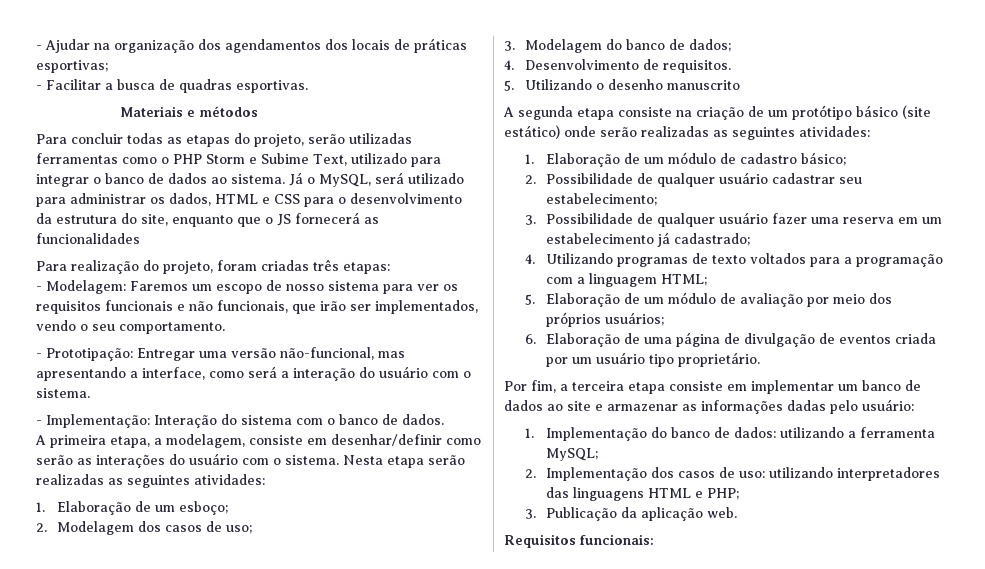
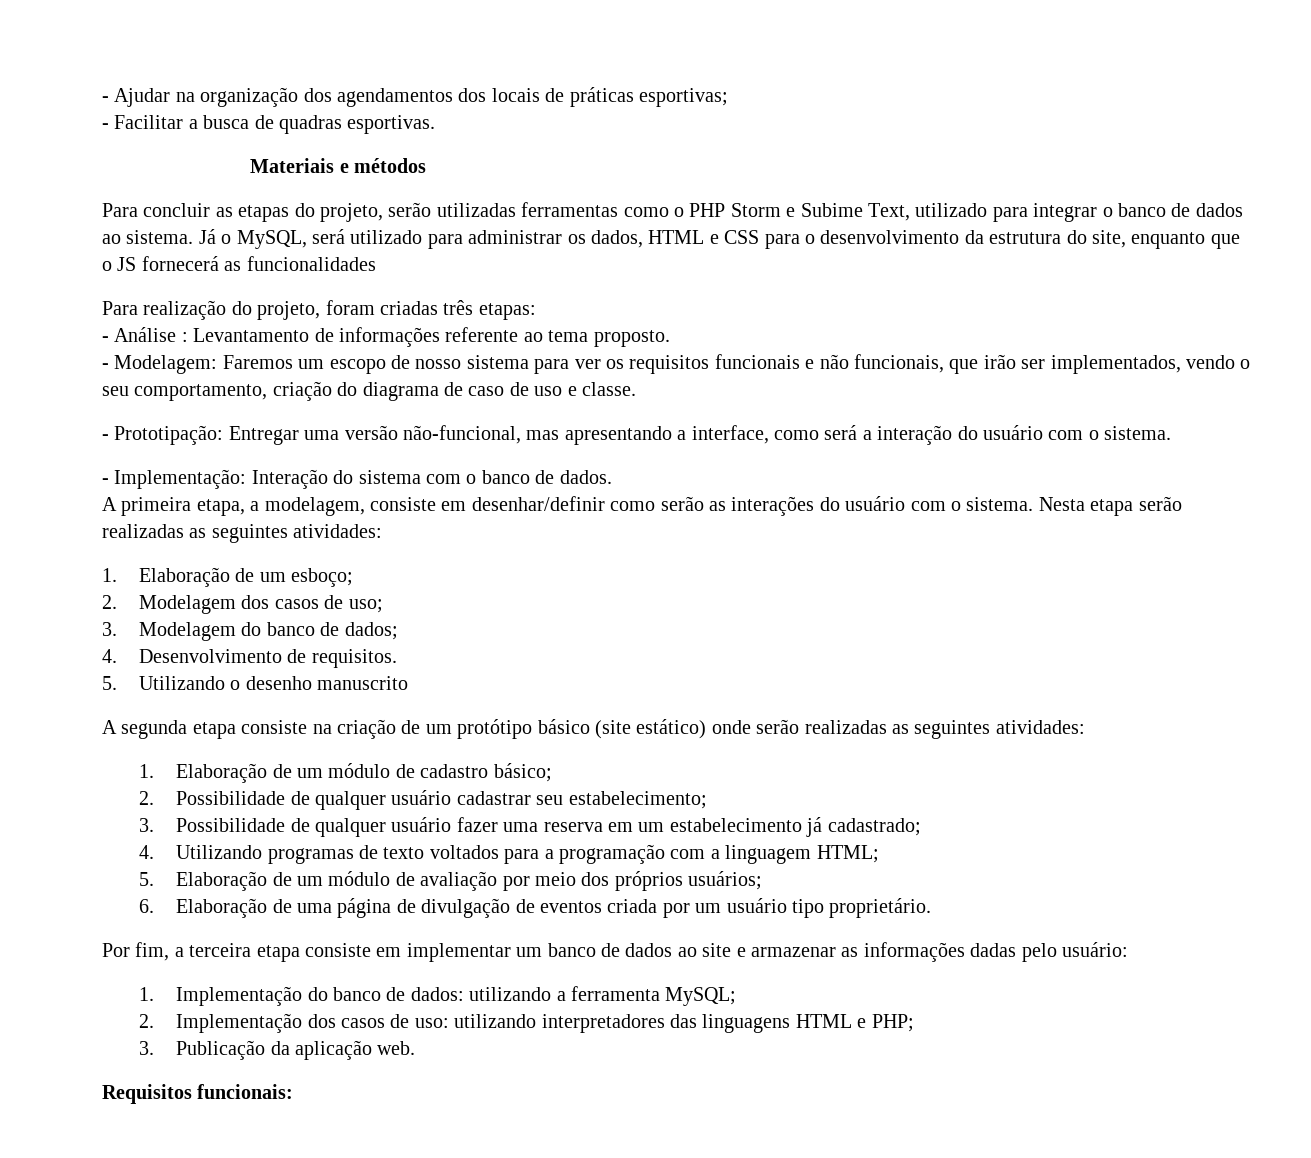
[127,133,163,144] todas -> (211, 210) none
(390, 268) none -> [102,327,670,347] // - Análise : Levantamento de informações referente ao tema proposto.
[119,322,225,334] comportamento. -> [134,381,636,401] comportamento, criação do diagrama de caso de uso e classe.

